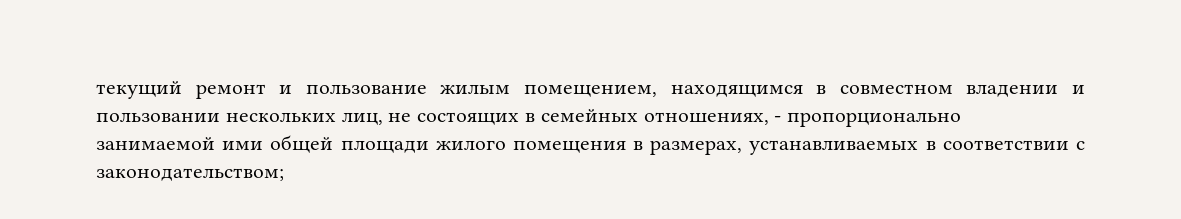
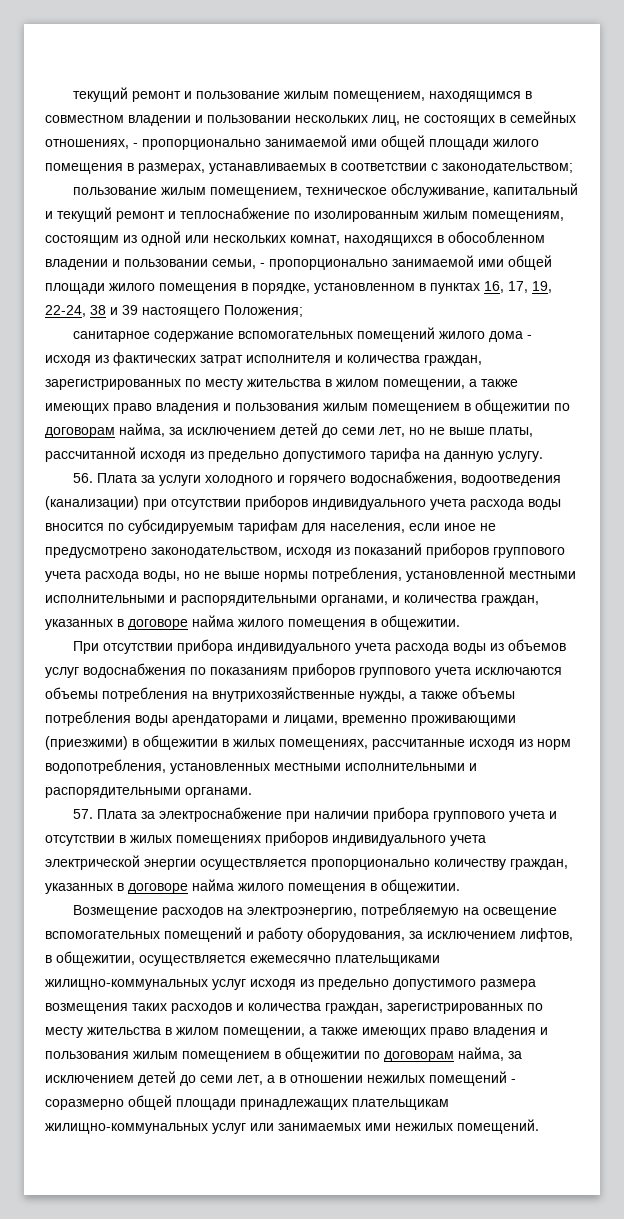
(284, 174) none -> [72,183,578,198] [45,207,564,222] [45,231,545,246] [45,255,552,270] [45,281,552,294] [45,305,303,318] [72,327,532,342] [45,352,482,366] [45,379,518,390] [45,399,570,414] [45,423,533,438] [45,447,543,462] [72,471,561,486] [45,495,561,510] [45,519,496,534] [45,543,565,558] [45,567,576,582] [45,595,539,606] [45,615,460,630] [72,639,566,654] [45,663,562,678] [45,687,515,702] [45,711,516,726] [45,735,571,750] [45,759,477,774] [45,787,252,798] [72,807,557,822] [45,831,486,846] [45,855,568,870] [45,879,460,894] [72,903,557,918] [45,927,573,942] [45,951,440,966] [45,979,536,990] [45,1003,543,1014] [45,1027,548,1038] [45,1047,522,1062] [45,1071,516,1086] [45,1095,449,1110] [45,1119,539,1134] // пользование жилым помещением, техническое обслуживание, капитальный и текущий ремонт и теплоснабжение по изолированным жилым помещениям, состоящим из одной или нескольких комнат, находящихся в обособленном владении и пользовании семьи, - пропорционально занимаемой ими общей площади жилого помещения в порядке, установленном в пунктах 16, 17, 19, 22-24, 38 и 39 настоящего Положения; // санитарное содержание вспомогательных помещений жилого дома - исходя из фактических затрат исполнителя и количества граждан, зарегистрированных по месту жительства в жилом помещении, а также имеющих право владения и пользования жилым помещением в общежитии по договорам найма, за исключением детей до семи лет, но не выше платы, рассчитанной исходя из предельно допустимого тарифа на данную услугу. // 56. Плата за услуги холодного и горячего водоснабжения, водоотведения (канализации) при отсутствии приборов индивидуального учета расхода воды вносится по субсидируемым тарифам для населения, если иное не предусмотрено законодательством, исходя из показаний приборов группового учета расхода воды, но не выше нормы потребления, установленной местными исполнительными и распорядительными органами, и количества граждан, указанных в договоре найма жилого помещения в общежитии. // При отсутствии прибора индивидуального учета расхода воды из объемов услуг водоснабжения по показаниям приборов группового учета исключаются объемы потребления на внутрихозяйственные нужды, а также объемы потребления воды арендаторами и лицами, временно проживающими (приезжими) в общежитии в жилых помещениях, рассчитанные исходя из норм водопотребления, установленных местными исполнительными и распорядительными органами. // 57. Плата за электроснабжение при наличии прибора группового учета и отсутствии в жилых помещениях приборов индивидуального учета электрической энергии осуществляется пропорционально количеству граждан, указанных в договоре найма жилого помещения в общежитии. // Возмещение расходов на электроэнергию, потребляемую на освещение вспомогательных помещений и работу оборудования, за исключением лифтов, в общежитии, осуществляется ежемесячно плательщиками жилищно-коммунальных услуг исходя из предельно допустимого размера возмещения таких расходов и количества граждан, зарегистрированных по месту жительства в жилом помещении, а также имеющих право владения и пользования жилым помещением в общежитии по договорам найма, за исключением детей до семи лет, а в отношении нежилых помещений - соразмерно общей площади принадлежащих плательщикам жилищно-коммунальных услуг или занимаемых ими нежилых помещений.

